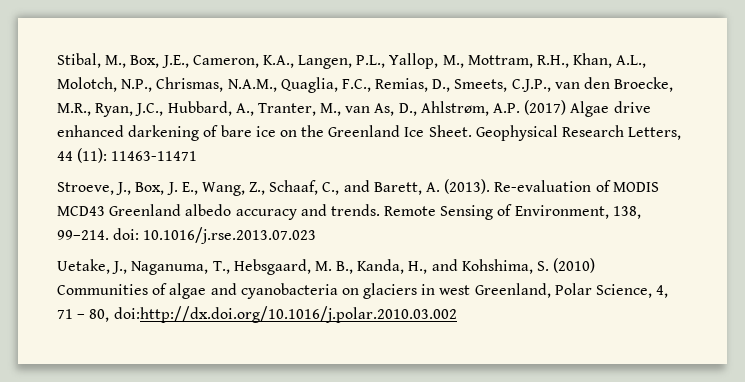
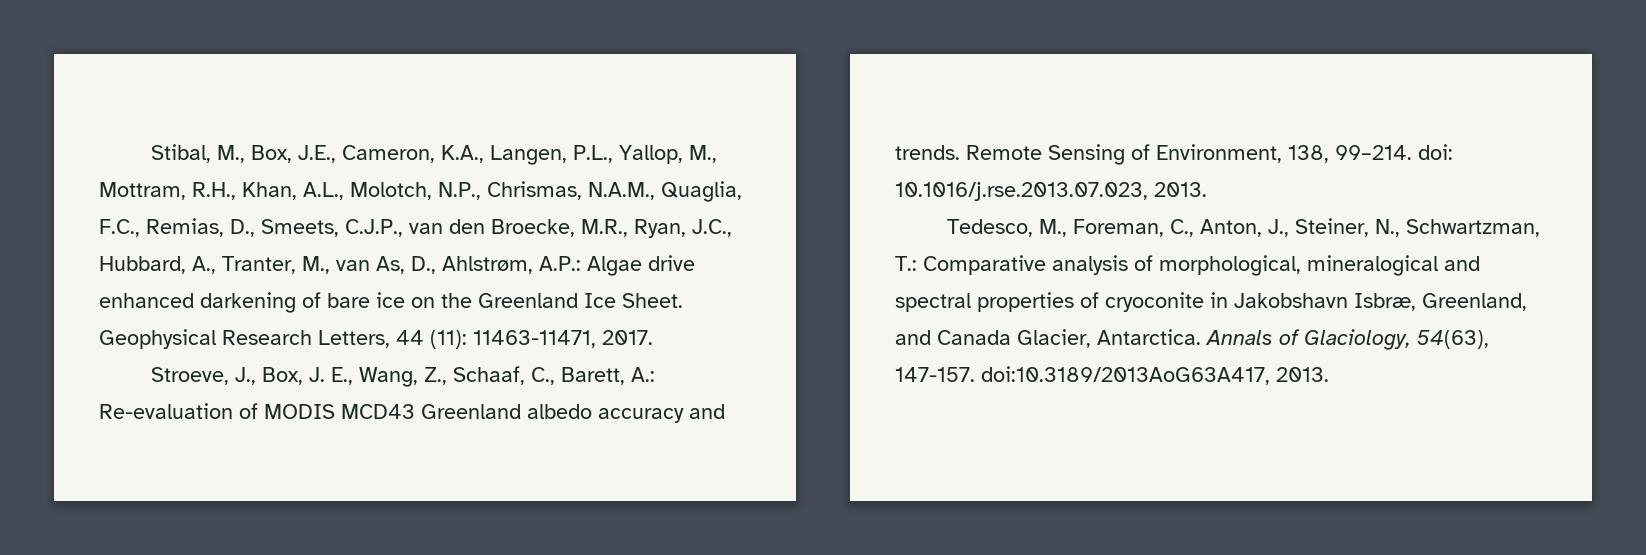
[493,100,567,115] A.P. (2017) -> [539,256,581,271] A.P.:
[111,151,198,161] 11463-11471 -> [473,330,653,348] 11463-11471, 2017.
[343,179,491,195] and Barett, A. (2013). -> [561,367,656,385] Barett, A.:
[143,227,317,244] [57,258,596,275] [57,283,669,299] [57,306,457,323] 10.1016/j.rse.2013.07.023 // Uetake, J., Naganuma, T., Hebsgaard, M. B., Kanda, H., and Kohshima, S. (2010) Communities of algae and cyanobacteria on glaciers in west Greenland, Polar Science, 4, 71 – 80, doi:http://dx.doi.org/10.1016/j.polar.2010.03.002 -> [895,182,1207,201] [947,218,1541,237] [895,255,1480,276] [895,292,1527,312] [895,329,1489,350] [895,366,1329,385] 10.1016/j.rse.2013.07.023, 2013. // Tedesco, M., Foreman, C., Anton, J., Steiner, N., Schwartzman, T.: Comparative analysis of morphological, mineralogical and spectral properties of cryoconite in Jakobshavn Isbræ, Greenland, and Canada Glacier, Antarctica. Annals of Glaciology, 54(63), 147-157. doi:10.3189/2013AoG63A417, 2013.

